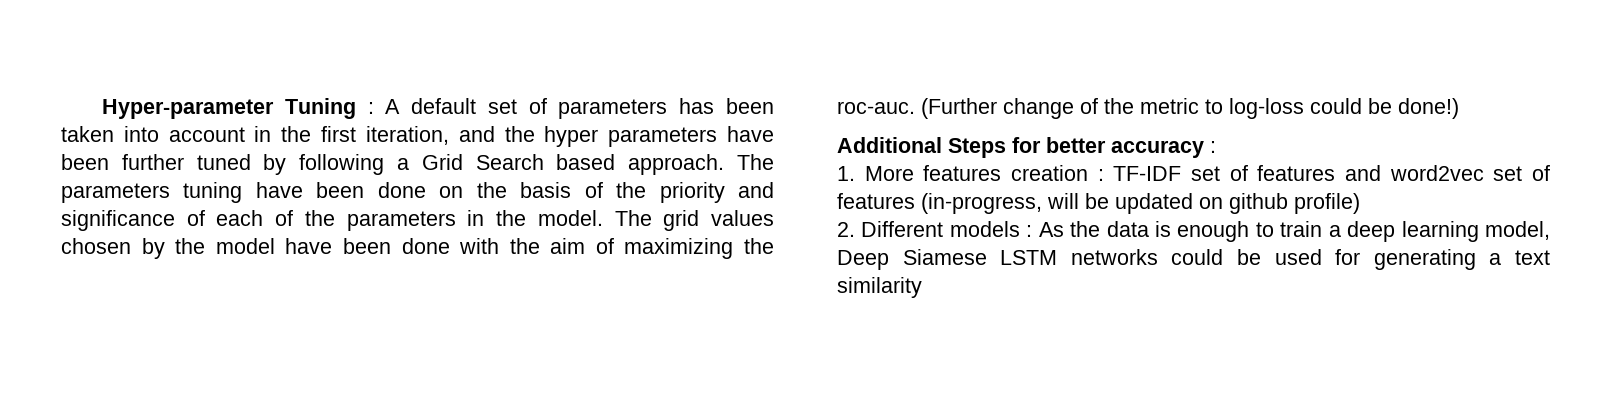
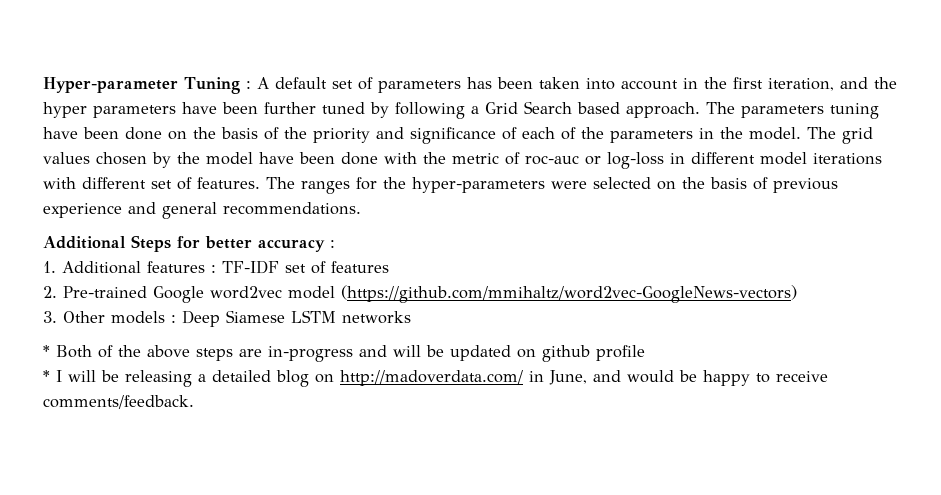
[550,238,775,259] [837,98,1459,119] aim of maximizing the roc-auc. (Further change of the metric to log-loss could be done!) -> [452,152,882,169] [43,177,838,194] [43,202,361,219] metric of roc-auc or log-loss in different model iterations with different set of features. The ranges for the hyper-parameters were selected on the basis of previous experience and general recommendations.
[864,165,1088,181] More features creation -> [62,261,205,274] Additional features
[1345,165,1550,181] [837,193,1042,214] and word2vec set of features (in-progress, -> [43,285,797,303] [43,310,411,327] [43,345,387,362] // 2. Pre-trained Google word2vec model (https://github.com/mmihaltz/word2vec-GoogleNews-vectors) // 3. Other models : Deep Siamese LSTM networks // * Both of the above steps are in-progress and
[1294,193,1360,214] [837,221,1550,242] [837,249,1550,270] [837,277,922,298] profile) // 2. Different models : As the data is enough to train a deep learning model, Deep Siamese LSTM networks could be used for generating a text similarity -> [596,345,645,361] [43,370,828,387] [43,395,194,409] profile // * I will be releasing a detailed blog on http://madoverdata.com/ in June, and would be happy to receive comments/feedback.

